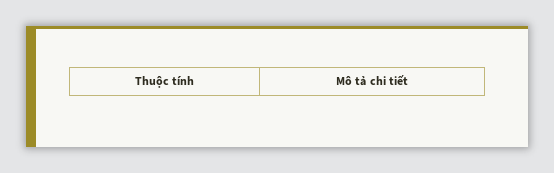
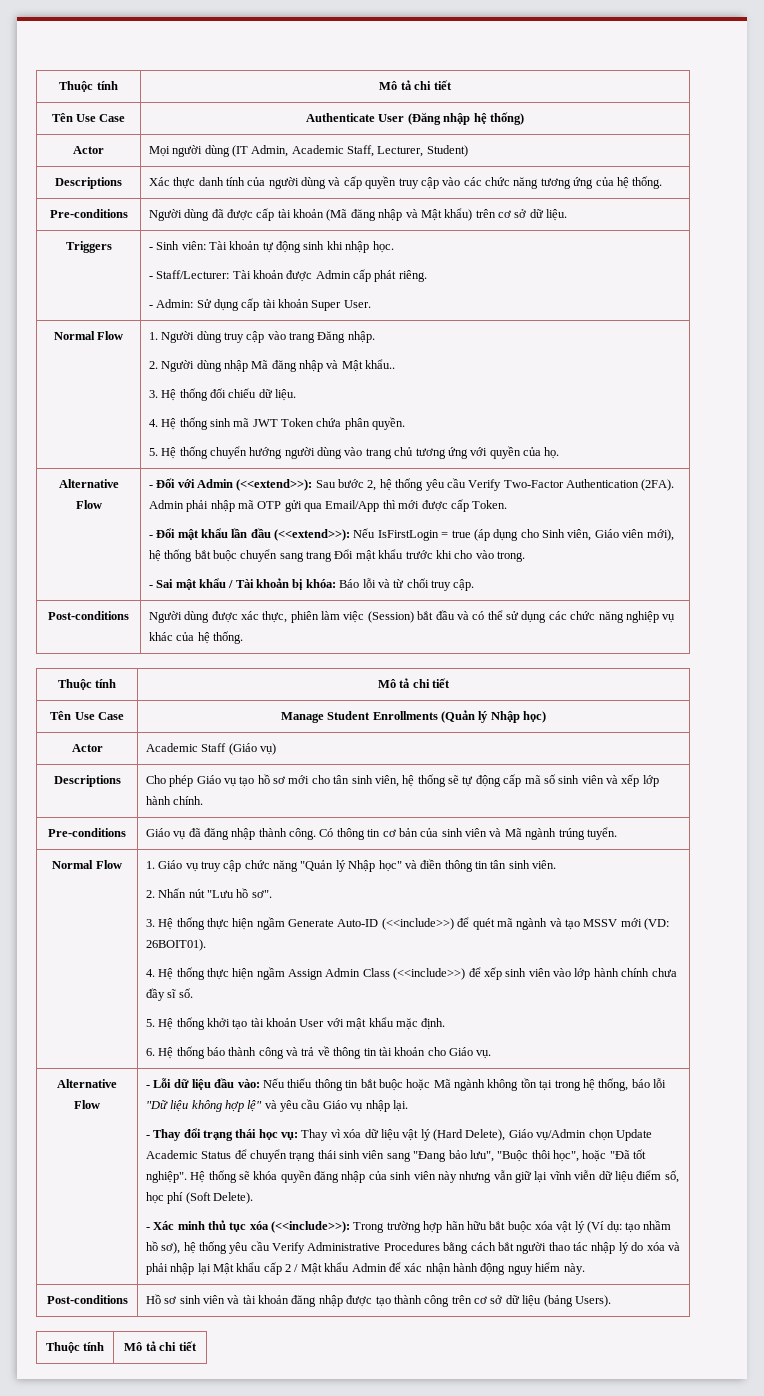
[134,76,195,88] [336,75,408,86] Thuộc tính | Mô tả chi tiết -> [59,81,118,92] [379,80,452,90] [51,113,126,122] [306,112,524,125] [73,146,104,154] [148,145,468,157] [55,177,122,189] [148,176,663,189] [49,209,128,218] [148,208,568,221] [65,241,112,253] [148,241,394,253] [148,269,427,282] [148,298,371,311] [53,331,124,340] [148,331,375,343] [148,359,396,372] [148,388,297,401] [148,417,406,430] [148,446,560,459] [58,479,119,488] [75,500,102,509] [148,478,675,491] [148,499,508,512] [148,528,674,541] [148,549,526,562] [148,578,475,591] [48,611,129,620] [148,610,676,623] [148,631,243,644] [57,679,117,690] [377,678,451,688] [50,711,124,720] [280,710,547,723] [71,744,103,752] [145,743,276,755] [53,775,121,787] [145,774,659,787] [145,796,204,805] [48,828,126,837] [145,827,617,840] [52,860,122,869] [145,859,557,872] [145,888,272,898] [145,917,670,930] [145,939,206,951] [145,967,677,980] [145,988,193,1001] [145,1017,446,1030] [145,1046,492,1059] [57,1079,117,1088] [74,1100,100,1109] [145,1078,667,1091] [145,1099,408,1112] [145,1128,652,1141] [145,1149,647,1162] [145,1170,679,1183] [145,1192,253,1204] [145,1220,672,1233] [145,1241,680,1254] [145,1262,585,1275] [46,1295,128,1304] [145,1294,611,1307] [45,1342,105,1353] [124,1341,197,1351] Thuộc tính | Mô tả chi tiết // Tên Use Case | Authenticate User (Đăng nhập hệ thống) // Actor | Mọi người dùng (IT Admin, Academic Staff, Lecturer, Student) // Descriptions | Xác thực danh tính của người dùng và cấp quyền truy cập vào các chức năng tương ứng của hệ thống. // Pre-conditions | Người dùng đã được cấp tài khoản (Mã đăng nhập và Mật khẩu) trên cơ sở dữ liệu. // Triggers | - Sinh viên: Tài khoản tự động sinh khi nhập học. // - Staff/Lecturer: Tài khoản được Admin cấp phát riêng. // - Admin: Sử dụng cấp tài khoản Super User. // Normal Flow | 1. Người dùng truy cập vào trang Đăng nhập. // 2. Người dùng nhập Mã đăng nhập và Mật khẩu.. // 3. Hệ thống đối chiếu dữ liệu. // 4. Hệ thống sinh mã JWT Token chứa phân quyền. // 5. Hệ thống chuyển hướng người dùng vào trang chủ tương ứng với quyền của họ. // Alternative Flow | - Đối với Admin (<<extend>>): Sau bước 2, hệ thống yêu cầu Verify Two-Factor Authentication (2FA). Admin phải nhập mã OTP gửi qua Email/App thì mới được cấp Token. // - Đổi mật khẩu lần đầu (<<extend>>): Nếu IsFirstLogin = true (áp dụng cho Sinh viên, Giáo viên mới), hệ thống bắt buộc chuyển sang trang Đổi mật khẩu trước khi cho vào trong. // - Sai mật khẩu / Tài khoản bị khóa: Báo lỗi và từ chối truy cập. // Post-conditions | Người dùng được xác thực, phiên làm việc (Session) bắt đầu và có thể sử dụng các chức năng nghiệp vụ khác của hệ thống. // Thuộc tính | Mô tả chi tiết // Tên Use Case | Manage Student Enrollments (Quản lý Nhập học) // Actor | Academic Staff (Giáo vụ) // Descriptions | Cho phép Giáo vụ tạo hồ sơ mới cho tân sinh viên, hệ thống sẽ tự động cấp mã số sinh viên và xếp lớp hành chính. // Pre-conditions | Giáo vụ đã đăng nhập thành công. Có thông tin cơ bản của sinh viên và Mã ngành trúng tuyển. // Normal Flow | 1. Giáo vụ truy cập chức năng "Quản lý Nhập học" và điền thông tin tân sinh viên. // 2. Nhấn nút "Lưu hồ sơ". // 3. Hệ thống thực hiện ngầm Generate Auto-ID (<<include>>) để quét mã ngành và tạo MSSV mới (VD: 26BOIT01). // 4. Hệ thống thực hiện ngầm Assign Admin Class (<<include>>) để xếp sinh viên vào lớp hành chính chưa đầy sĩ số. // 5. Hệ thống khởi tạo tài khoản User với mật khẩu mặc định. // 6. Hệ thống báo thành công và trả về thông tin tài khoản cho Giáo vụ. // Alternative Flow | - Lỗi dữ liệu đầu vào: Nếu thiếu thông tin bắt buộc hoặc Mã ngành không tồn tại trong hệ thống, báo lỗi "Dữ liệu không hợp lệ" và yêu cầu Giáo vụ nhập lại. // - Thay đổi trạng thái học vụ: Thay vì xóa dữ liệu vật lý (Hard Delete), Giáo vụ/Admin chọn Update Academic Status để chuyển trạng thái sinh viên sang "Đang bảo lưu", "Buộc thôi học", hoặc "Đã tốt nghiệp". Hệ thống sẽ khóa quyền đăng nhập của sinh viên này nhưng vẫn giữ lại vĩnh viễn dữ liệu điểm số, học phí (Soft Delete). // - Xác minh thủ tục xóa (<<include>>): Trong trường hợp hãn hữu bắt buộc xóa vật lý (Ví dụ: tạo nhầm hồ sơ), hệ thống yêu cầu Verify Administrative Procedures bằng cách bắt người thao tác nhập lý do xóa và phải nhập lại Mật khẩu cấp 2 / Mật khẩu Admin để xác nhận hành động nguy hiểm này. // Post-conditions | Hồ sơ sinh viên và tài khoản đăng nhập được tạo thành công trên cơ sở dữ liệu (bảng Users). // Thuộc tính | Mô tả chi tiết

